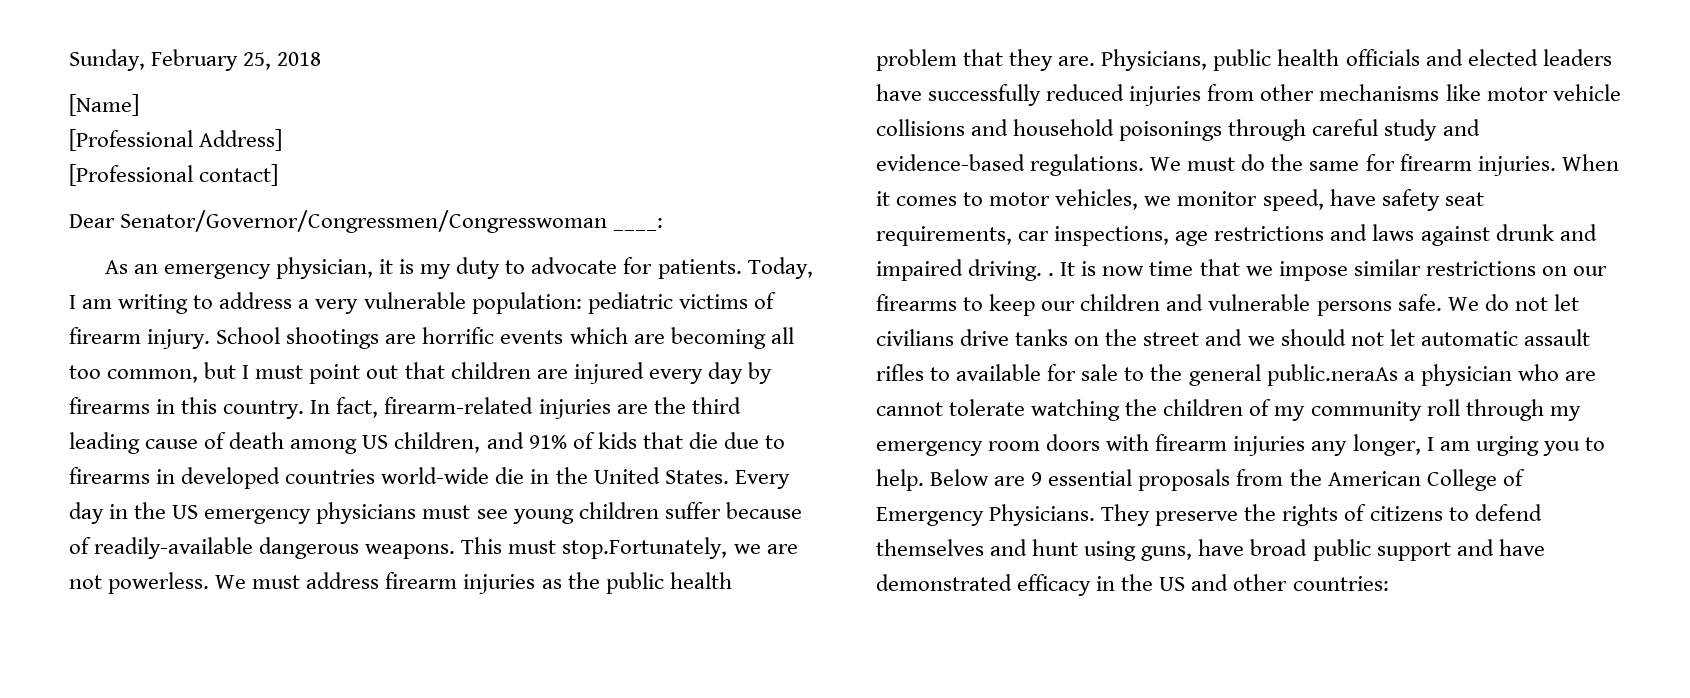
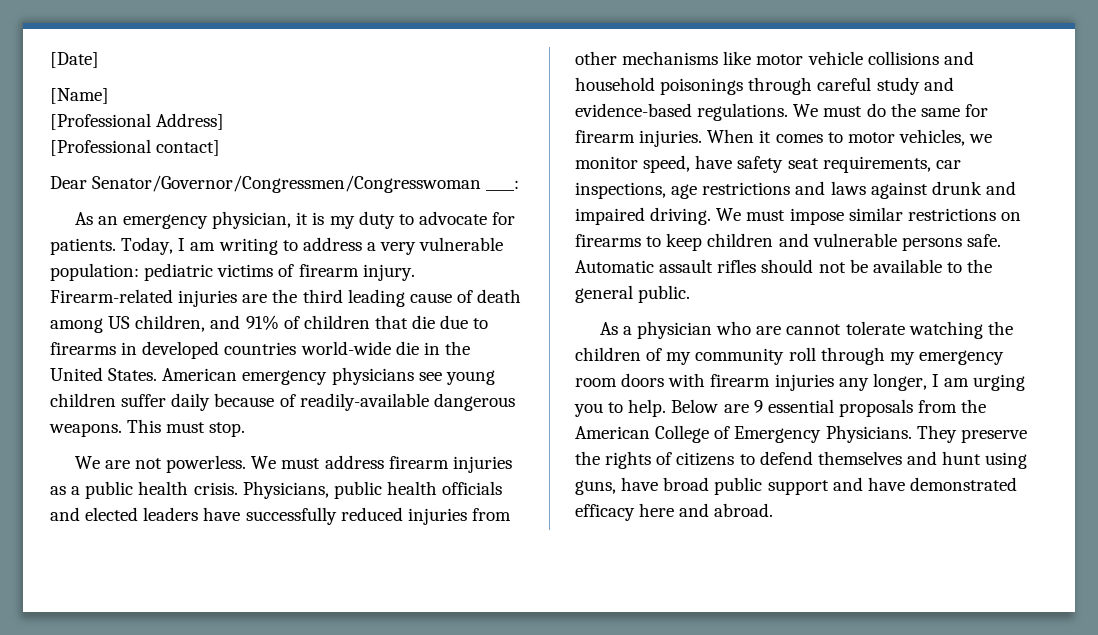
[69,49,322,71] Sunday, February 25, 2018 -> [50,52,99,68] [Date]
[216,327,794,349] [69,362,772,384] [69,397,534,419] School shootings are horrific events which are becoming all too common, but I must point out that children are injured every day by firearms in this country. In fact, firearm-related -> [50,289,173,303] Firearm-related
[597,432,637,449] kids -> [303,315,370,329] children
[734,470,790,489] [69,502,199,524] Every day in the US -> [162,368,238,381] American
[422,505,471,519] must -> (414, 376) none
(721, 510) none -> [171,393,211,411] daily
[562,537,761,559] stop.Fortunately, we -> [209,422,246,437] [74,456,100,469] stop. // We
[567,572,732,594] [876,49,1096,71] the public health problem that they are. -> [71,481,238,499] a public health crisis.
[1048,259,1273,276] . It is now time that we -> [716,208,786,221] We must
[1572,266,1607,276] our -> (1021, 216) none
[1041,301,1076,311] our -> (703, 242) none
[1447,294,1579,311] [876,329,1590,346] [876,364,1119,381] We do not let civilians drive tanks on the street and we should not let automatic assault rifles to available for sale -> [575,259,942,273] Automatic assault rifles should not be available
[1266,364,1398,386] public.neraAs -> [638,285,691,303] [599,322,618,335] public. // As
[1096,574,1389,591] in the US and other countries: -> [639,503,774,517] here and abroad.

